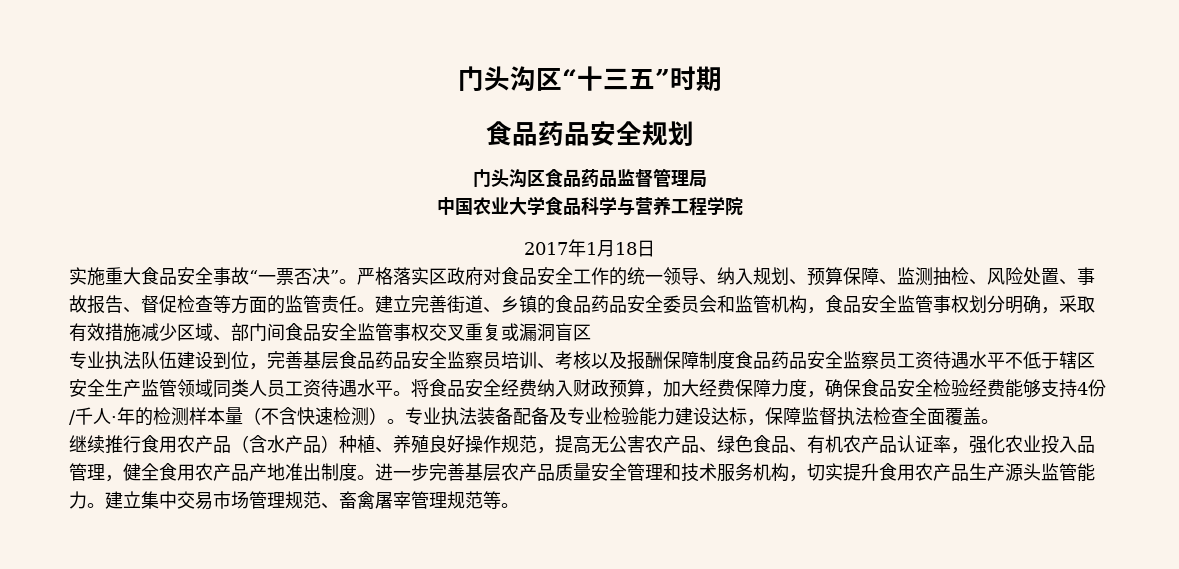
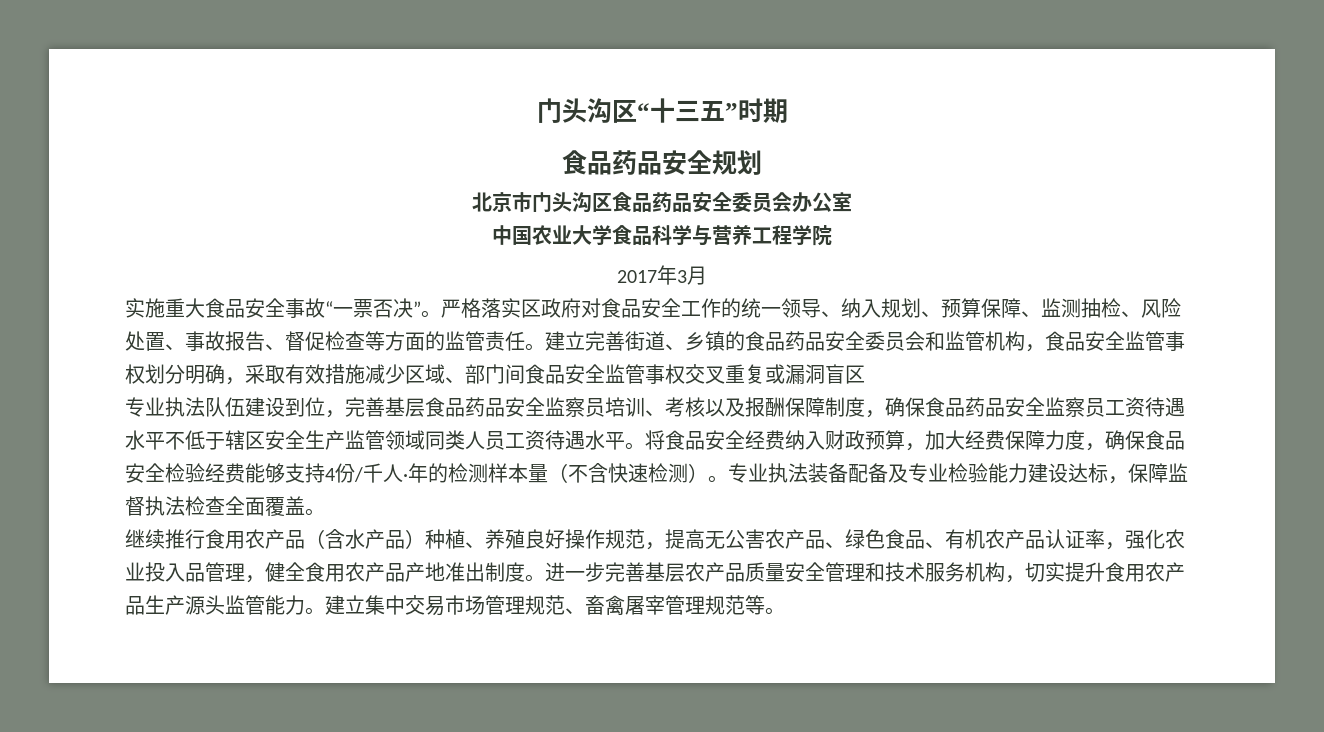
(694, 133) none -> [472,192,532,212] 北京市
[616,168,707,188] 监督管理局 -> [692,192,852,213] 安全委员会办公室
[586,242,597,255] 1 -> [677,270,687,283] 3
[615,240,655,257] 18日 -> (707, 275) none
(735, 360) none -> [865,397,925,418] ，确保

